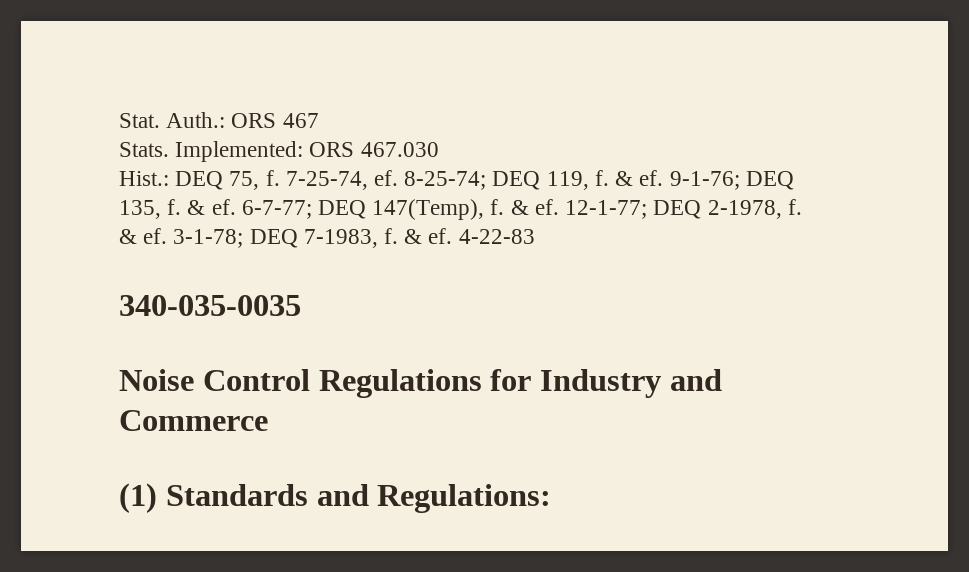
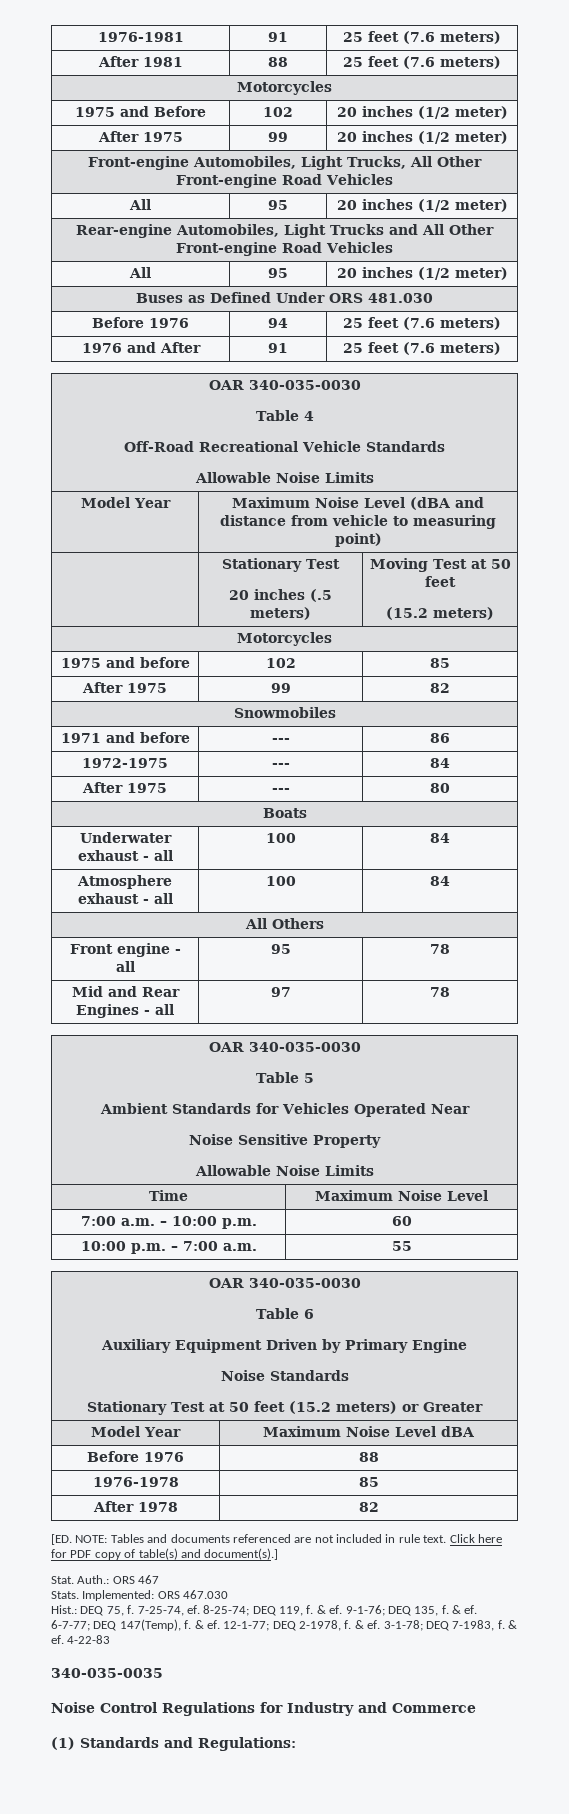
(119, 120) none -> [97,32,184,42] [268,32,288,42] [342,31,501,44] [97,56,183,67] [268,57,288,67] [342,56,501,69] [237,81,332,95] [75,106,206,117] [263,107,293,117] [336,106,508,119] [97,131,183,142] [268,132,288,142] [336,131,508,144] [88,156,482,170] [176,174,394,188] [129,199,151,210] [268,200,288,210] [336,199,508,212] [76,224,494,238] [176,242,394,256] [129,267,151,278] [268,268,288,278] [336,267,508,280] [136,292,433,303] [92,317,189,328] [268,318,288,328] [342,317,501,330] [81,342,201,353] [268,343,288,353] [342,342,501,355] [208,380,361,390] [255,410,314,421] [124,441,445,452] [194,472,374,483] [80,497,171,508] [232,497,484,510] [220,515,496,529] [334,533,382,547] [222,558,341,572] [229,589,332,602] [250,607,311,620] [369,558,511,572] [424,576,456,587] [385,607,494,620] [237,632,332,646] [60,657,190,668] [265,658,296,668] [429,658,450,668] [82,682,167,693] [270,683,291,693] [429,683,450,693] [233,707,336,718] [60,732,190,743] [271,738,290,743] [429,733,450,743] [82,758,168,768] [271,763,290,768] [429,758,450,768] [82,782,167,793] [271,788,290,793] [429,783,450,793] [262,808,307,818] [79,832,172,843] [77,850,173,861] [265,833,296,843] [429,833,450,843] [77,875,172,889] [77,893,173,904] [265,876,296,886] [429,876,450,886] [244,918,324,929] [69,943,181,957] [115,961,135,972] [270,944,291,954] [429,944,450,954] [71,986,180,997] [76,1004,174,1018] [270,987,291,997] [429,987,450,997] [208,1042,361,1052] [255,1072,314,1083] [99,1103,470,1117] [189,1134,381,1148] [194,1165,374,1176] [149,1190,188,1201] [314,1190,488,1201] [80,1216,257,1229] [391,1216,412,1226] [80,1241,257,1254] [391,1241,412,1251] [208,1278,361,1288] [255,1308,314,1319] [101,1339,467,1353] [220,1370,349,1381] [87,1401,483,1415] [91,1426,182,1437] [263,1426,475,1437] [87,1451,184,1462] [358,1452,379,1462] [92,1477,179,1487] [358,1477,379,1487] [92,1501,178,1512] [358,1502,379,1512] [51,1534,502,1545] [51,1548,279,1560] 1976-1981 | 91 | 25 feet (7.6 meters) // After 1981 | 88 | 25 feet (7.6 meters) // Motorcycles // 1975 and Before | 102 | 20 inches (1/2 meter) // After 1975 | 99 | 20 inches (1/2 meter) // Front-engine Automobiles, Light Trucks, All Other Front-engine Road Vehicles // All | 95 | 20 inches (1/2 meter) // Rear-engine Automobiles, Light Trucks and All Other Front-engine Road Vehicles // All | 95 | 20 inches (1/2 meter) // Buses as Defined Under ORS 481.030 // Before 1976 | 94 | 25 feet (7.6 meters) // 1976 and After | 91 | 25 feet (7.6 meters) // OAR 340-035-0030 // Table 4 // Off-Road Recreational Vehicle Standards // Allowable Noise Limits // Model Year | Maximum Noise Level (dBA and distance from vehicle to measuring point) // | Stationary Test // 20 inches (.5 meters) | Moving Test at 50 feet // (15.2 meters) // Motorcycles // 1975 and before | 102 | 85 // After 1975 | 99 | 82 // Snowmobiles // 1971 and before | --- | 86 // 1972-1975 | --- | 84 // After 1975 | --- | 80 // Boats // Underwater exhaust - all | 100 | 84 // Atmosphere exhaust - all | 100 | 84 // All Others // Front engine - all | 95 | 78 // Mid and Rear Engines - all | 97 | 78 // OAR 340-035-0030 // Table 5 // Ambient Standards for Vehicles Operated Near // Noise Sensitive Property // Allowable Noise Limits // Time | Maximum Noise Level // 7:00 a.m. – 10:00 p.m. | 60 // 10:00 p.m. – 7:00 a.m. | 55 // OAR 340-035-0030 // Table 6 // Auxiliary Equipment Driven by Primary Engine // Noise Standards // Stationary Test at 50 feet (15.2 meters) or Greater // Model Year | Maximum Noise Level dBA // Before 1976 | 88 // 1976-1978 | 85 // After 1978 | 82 // [ED. NOTE: Tables and documents referenced are not included in rule text. Click here for PDF copy of table(s) and document(s).] //

